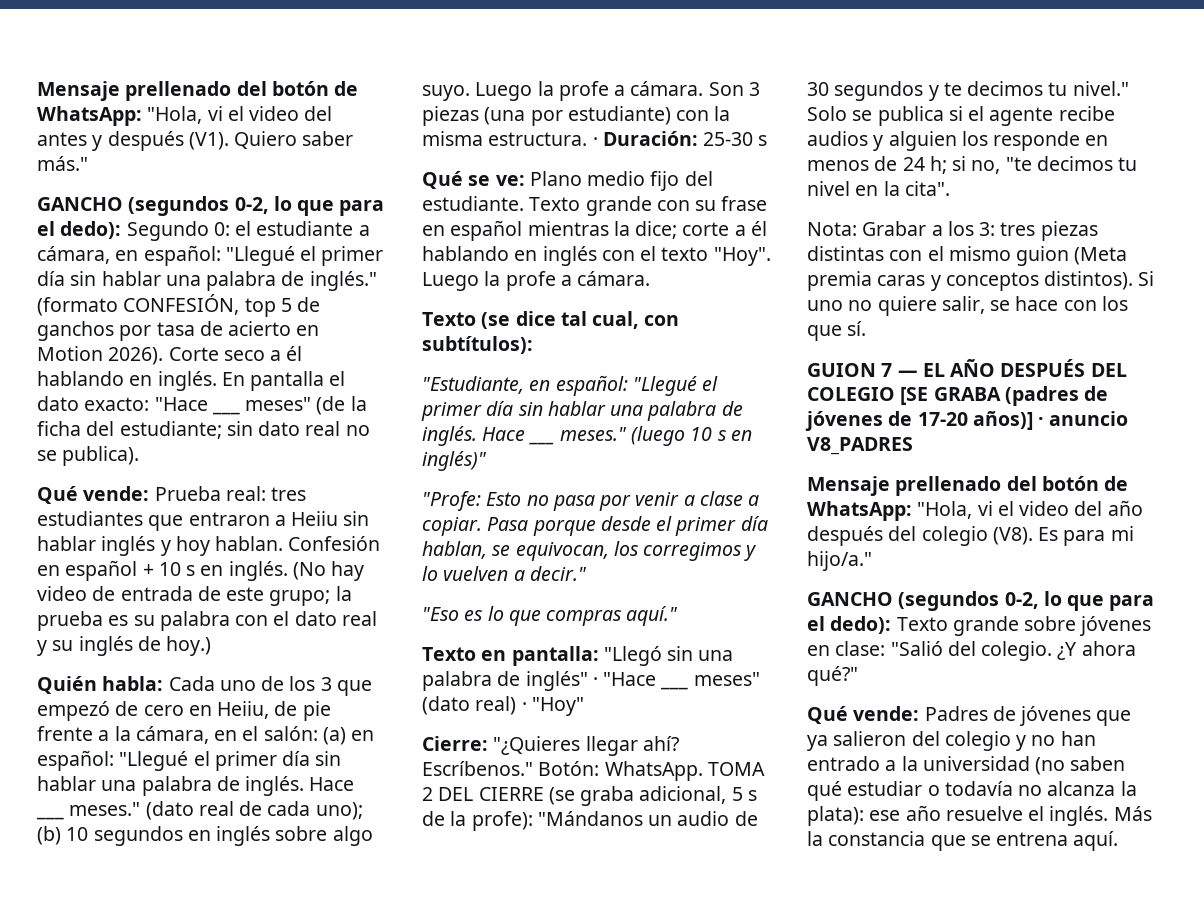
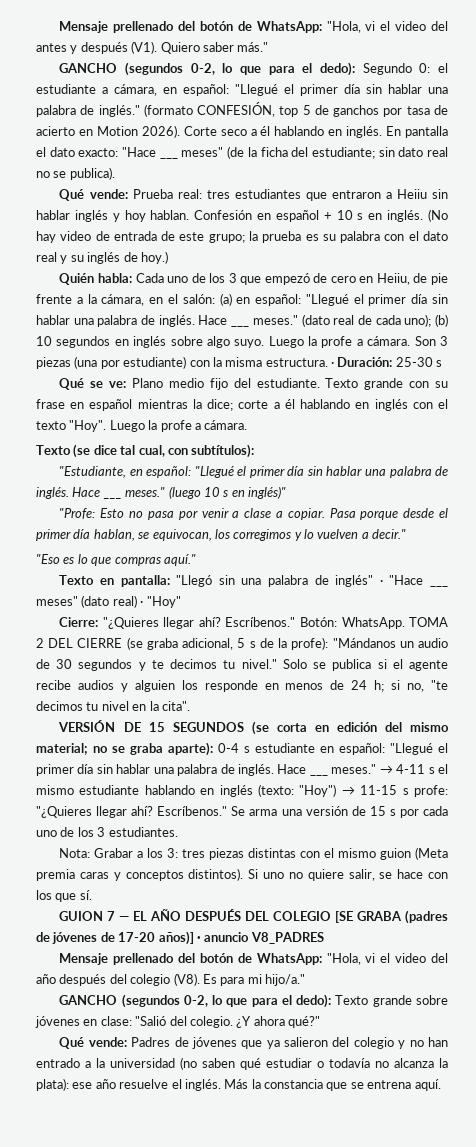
(950, 188) none -> [58,720,450,735] [36,742,448,756] [36,764,307,776] [309,774,328,776] [331,764,449,774] [36,784,448,797] [36,806,448,818] [36,827,178,837] // VERSIÓN DE 15 SEGUNDOS (se corta en edición del mismo material; no se graba aparte): 0-4 s estudiante en español: "Llegué el primer día sin hablar una palabra de inglés. Hace ___ meses." → 4-11 s el mismo estudiante hablando en inglés (texto: "Hoy") → 11-15 s profe: "¿Quieres llegar ahí? Escríbenos." Se arma una versión de 15 s por cada uno de los 3 estudiantes.

